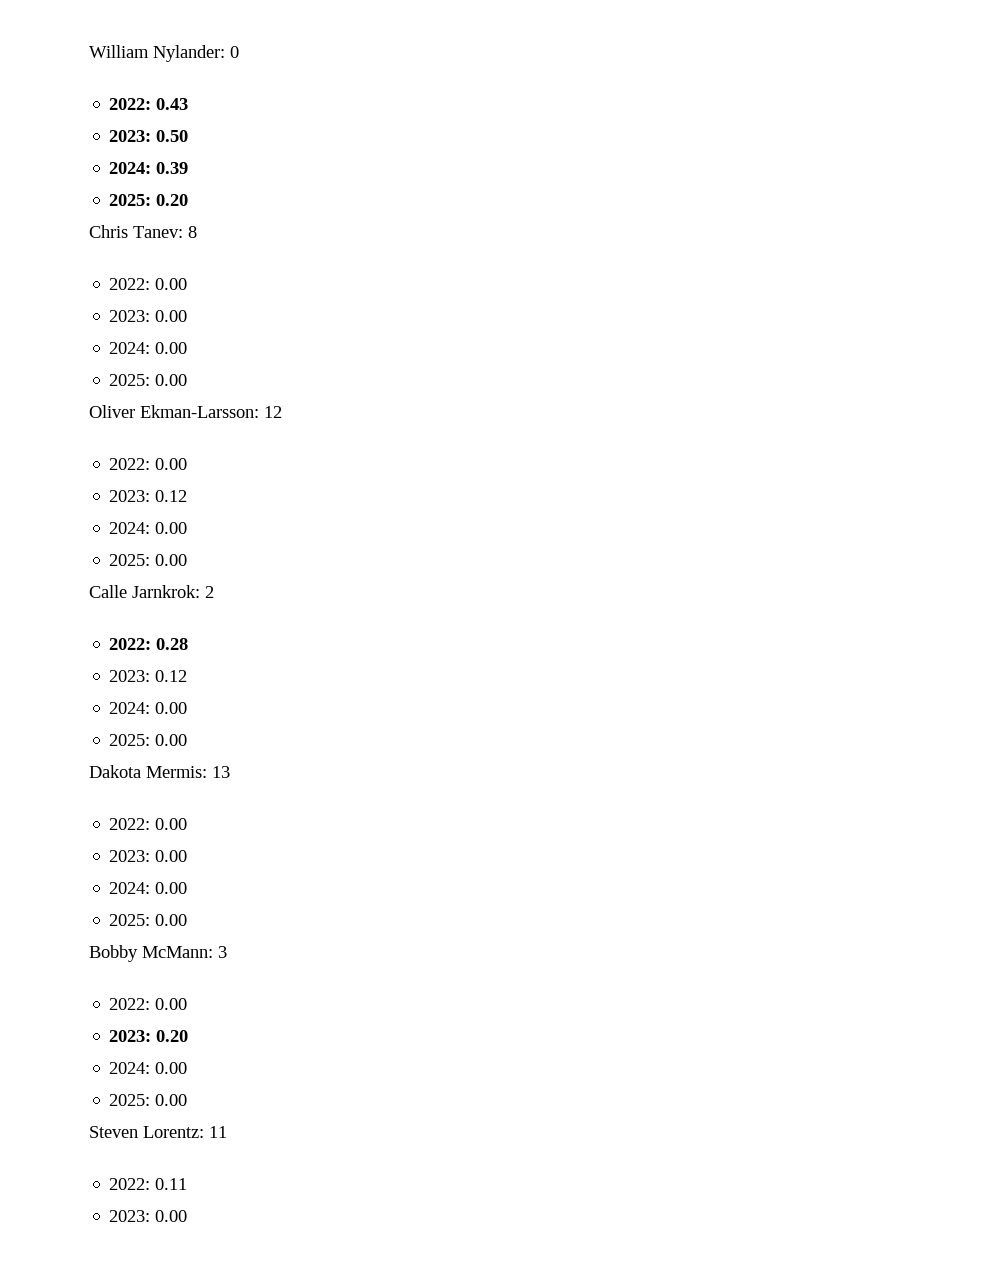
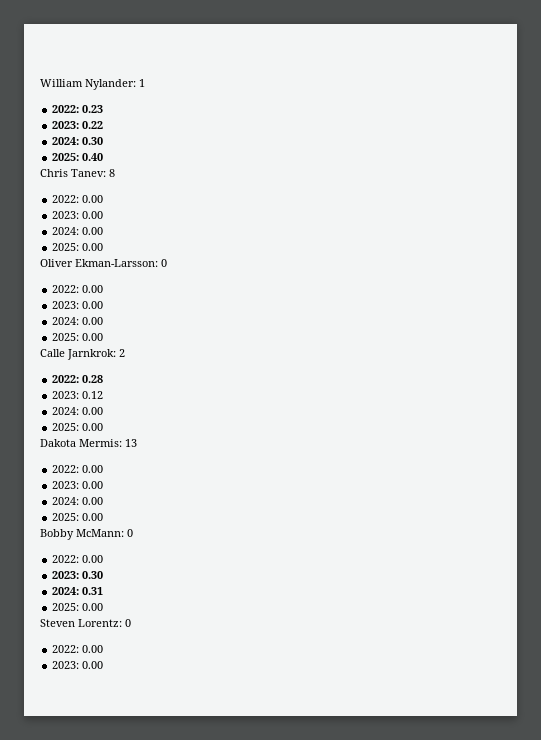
[230,46,239,58] [109,98,189,110] [109,130,189,142] [109,162,189,174] [109,194,189,206] 0 // 2022: 0.43 // 2023: 0.50 // 2024: 0.39 // 2025: 0.20 -> [139,79,145,87] [52,105,104,113] [52,121,104,129] [52,137,104,145] [52,153,104,161] 1 // 2022: 0.23 // 2023: 0.22 // 2024: 0.30 // 2025: 0.40
[264,406,282,418] [109,458,188,470] [109,490,188,502] 12 // 2022: 0.00 // 2023: 0.12 -> [161,259,167,267] [52,285,104,293] [52,301,104,309] 0 // 2022: 0.00 // 2023: 0.00
[218,946,227,958] [109,998,188,1010] [109,1030,189,1042] [109,1062,188,1074] 3 // 2022: 0.00 // 2023: 0.20 // 2024: 0.00 -> [127,529,133,537] [52,555,104,563] [52,571,104,579] [52,587,104,595] 0 // 2022: 0.00 // 2023: 0.30 // 2024: 0.31
[209,1126,227,1138] [109,1178,188,1190] 11 // 2022: 0.11 -> [125,619,131,627] [52,645,104,653] 0 // 2022: 0.00

